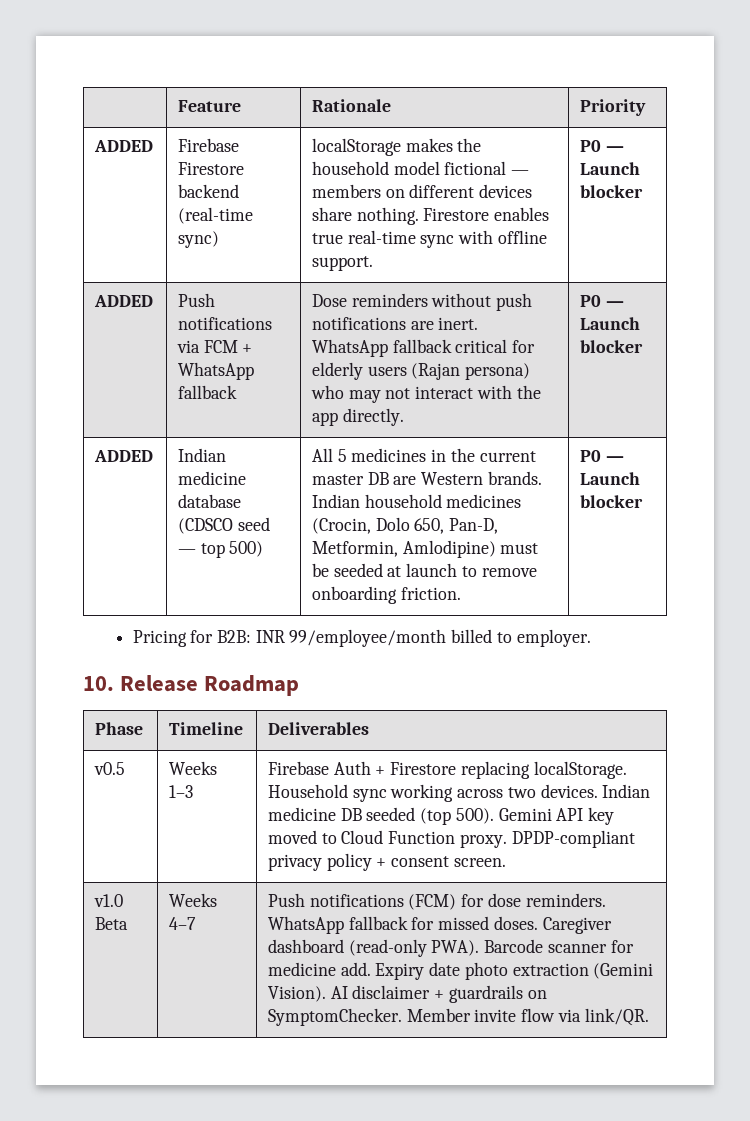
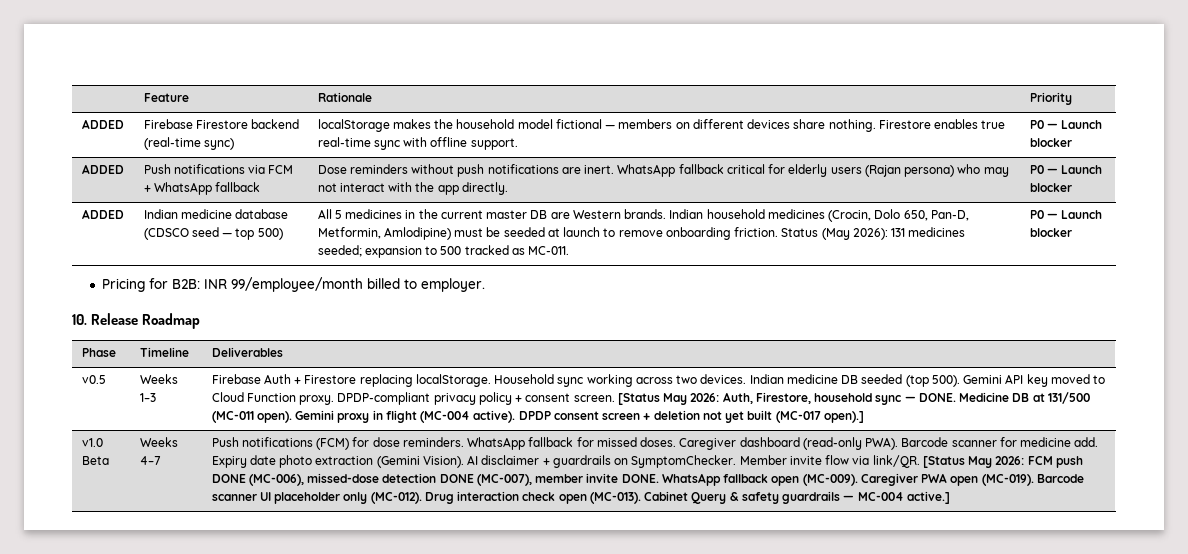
(461, 593) none -> [781,227,966,240] [317,245,570,258] Status (May 2026): 131 medicines seeded; expansion to 500 tracked as MC-011.
(506, 862) none -> [617,392,1090,405] [211,410,864,423] [Status May 2026: Auth, Firestore, household sync — DONE. Medicine DB at 131/500 (MC-011 open). Gemini proxy in flight (MC-004 active). DPDP consent screen + deletion not yet built (MC-017 open).]
(649, 1017) none -> [922,456,1083,468] [211,473,1084,486] [211,491,950,504] [Status May 2026: FCM push DONE (MC-006), missed-dose detection DONE (MC-007), member invite DONE. WhatsApp fallback open (MC-009). Caregiver PWA open (MC-019). Barcode scanner UI placeholder only (MC-012). Drug interaction check open (MC-013). Cabinet Query & safety guardrails — MC-004 active.]

